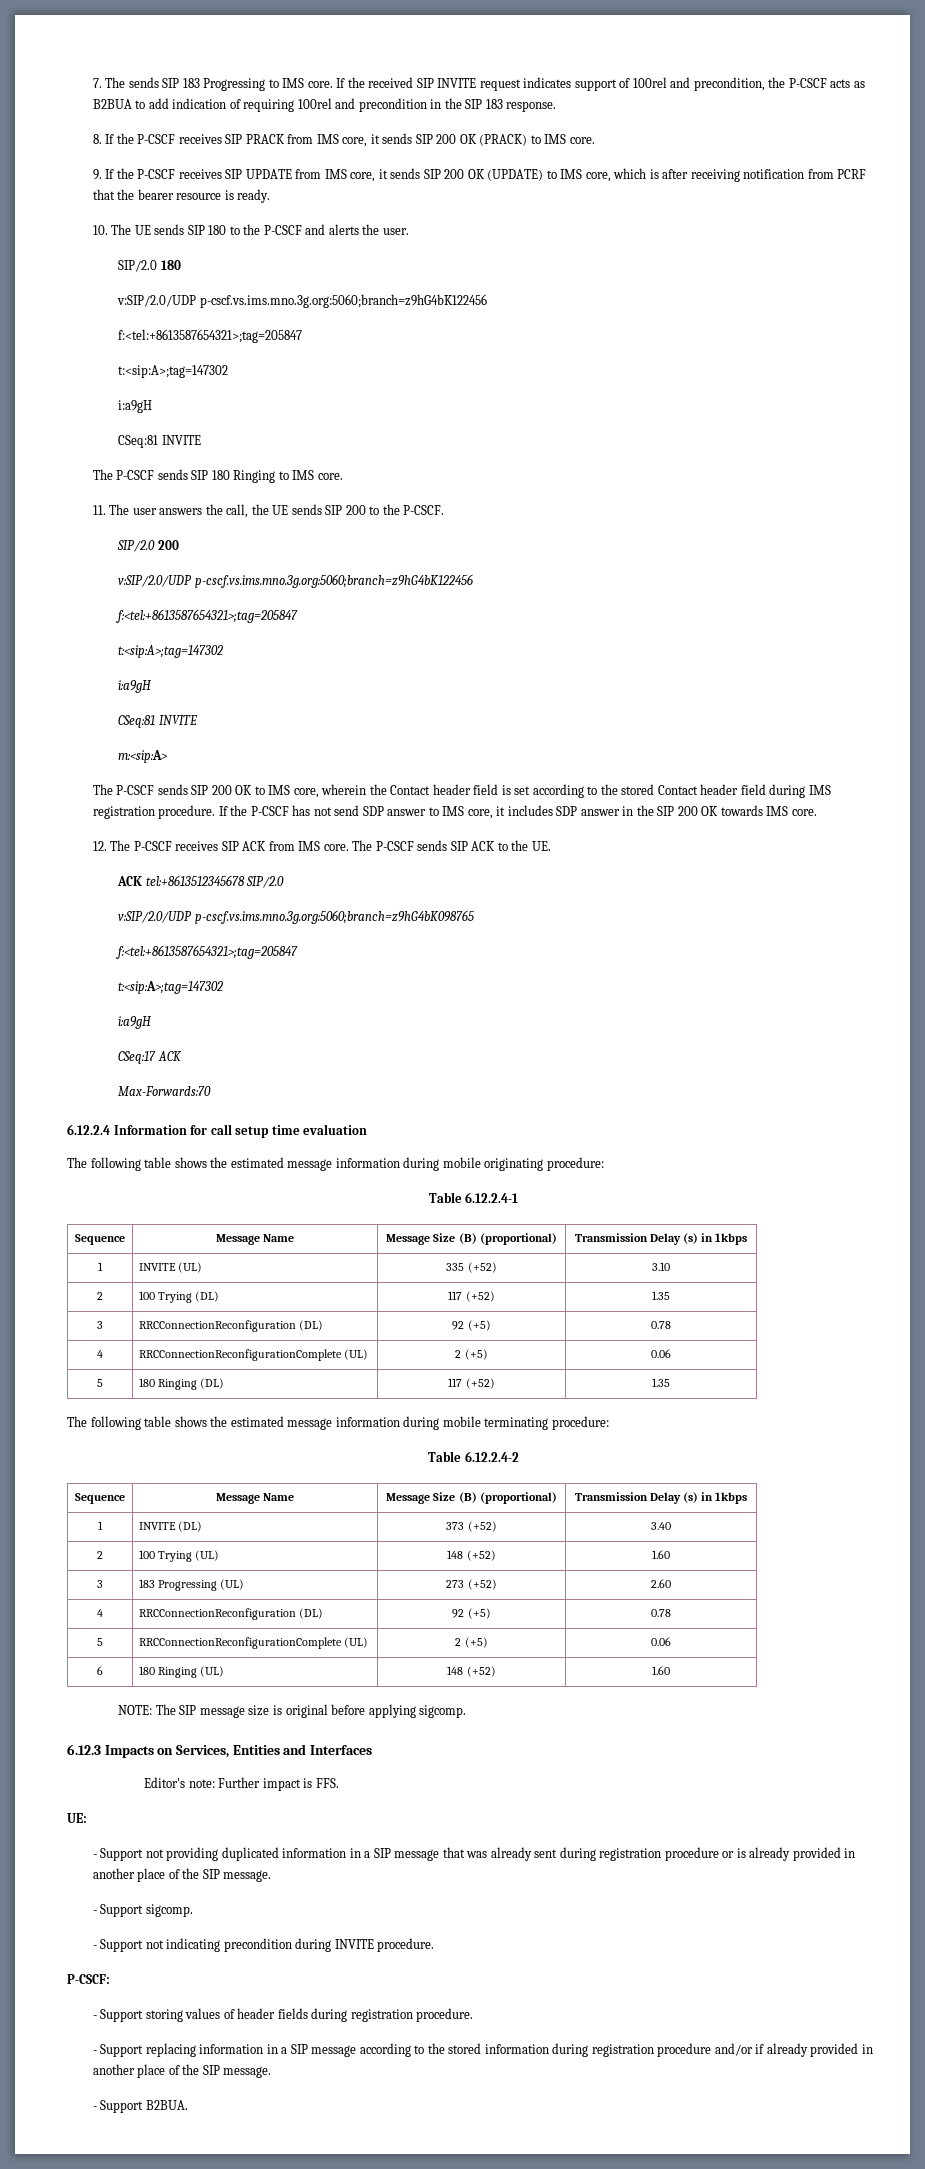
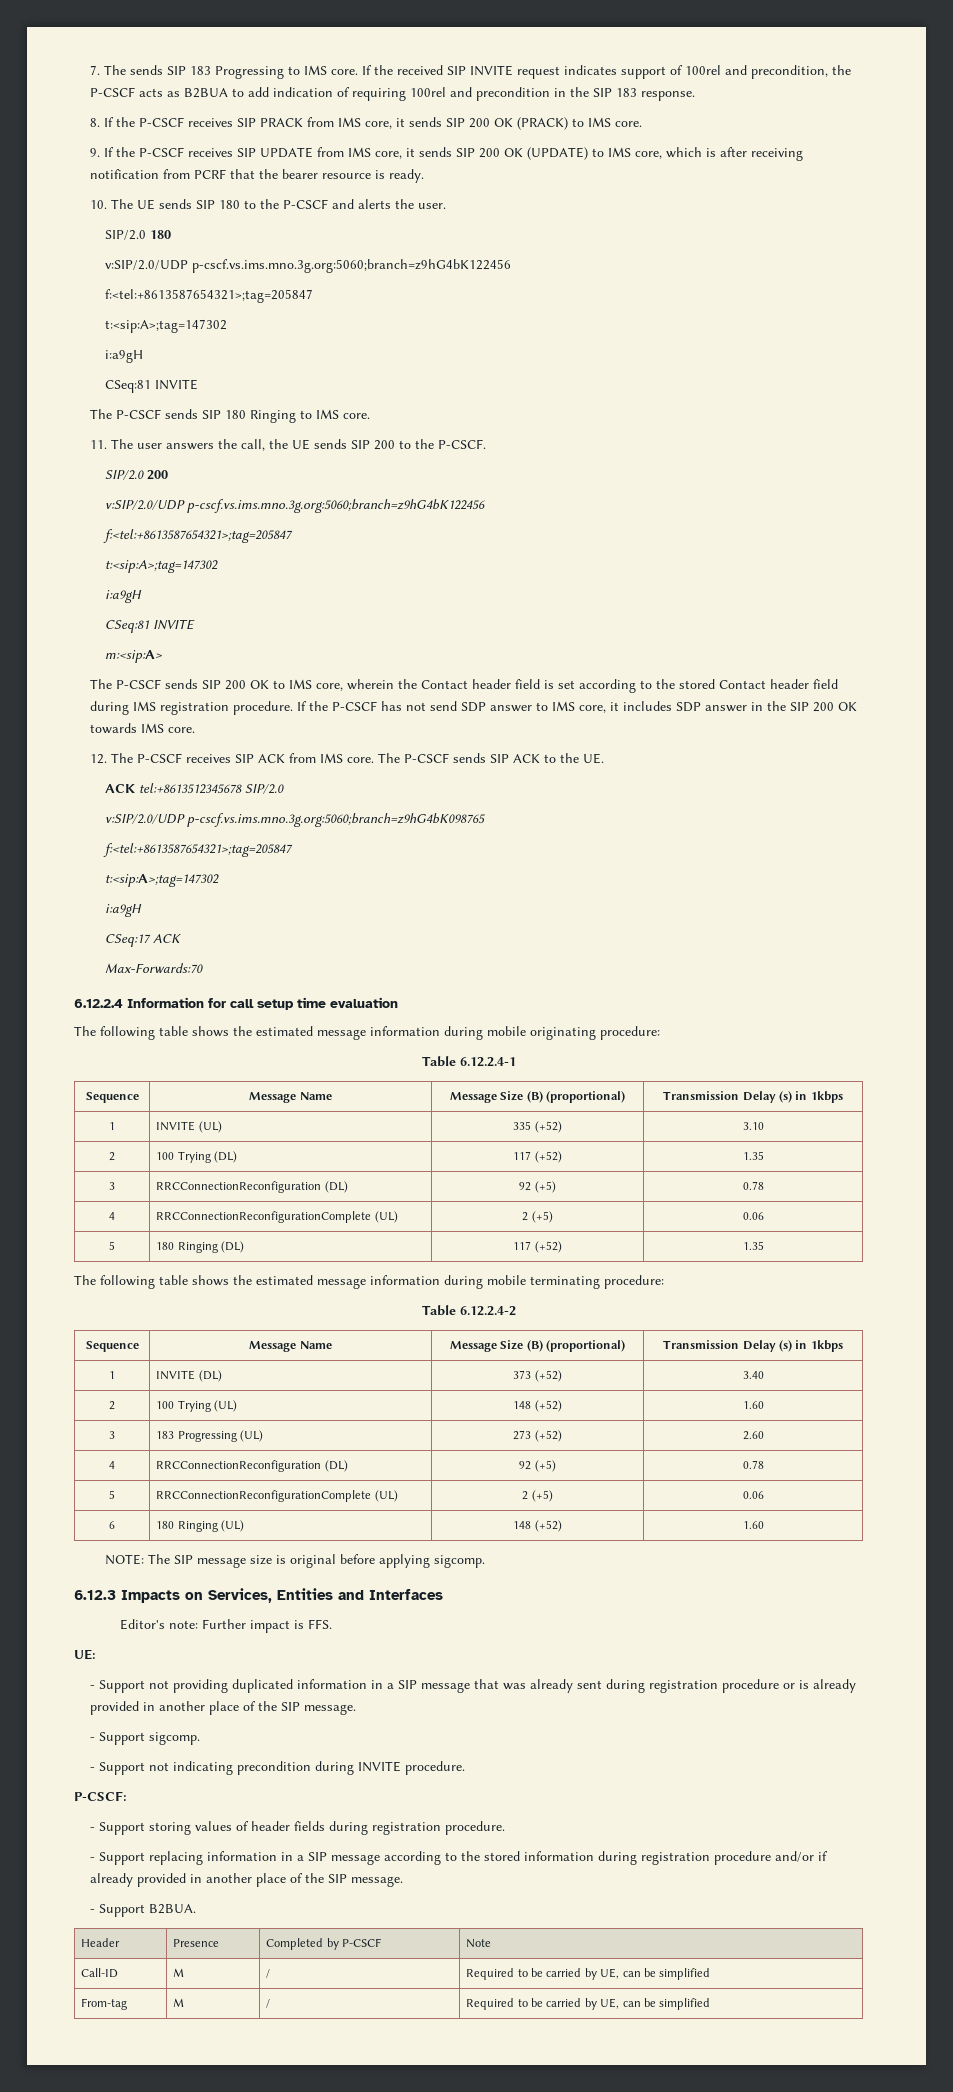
(188, 2105) none -> [81,1938,121,1947] [173,1939,220,1947] [266,1938,382,1950] [466,1939,492,1948] [81,1968,119,1978] [173,1968,185,1977] [266,1969,271,1978] [466,1968,711,1980] [81,1998,128,2010] [173,1998,185,2007] [266,1999,271,2008] [466,1998,711,2010] // Header | Presence | Completed by P-CSCF | Note // Call-ID | M | / | Required to be carried by UE, can be simplified // From-tag | M | / | Required to be carried by UE, can be simplified

